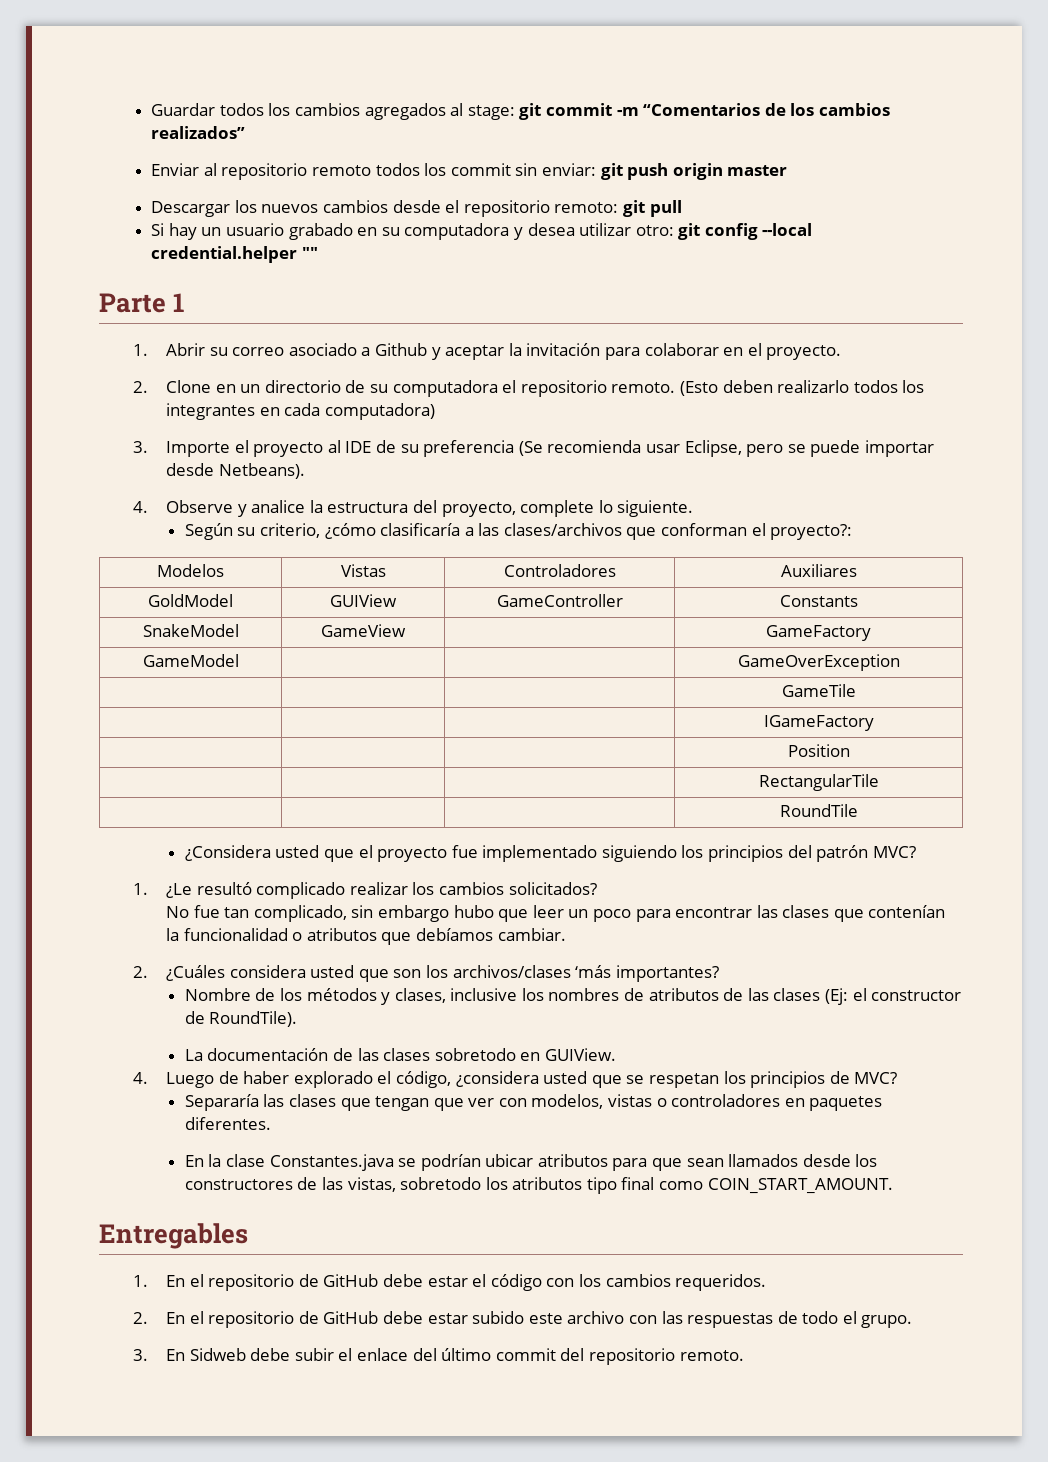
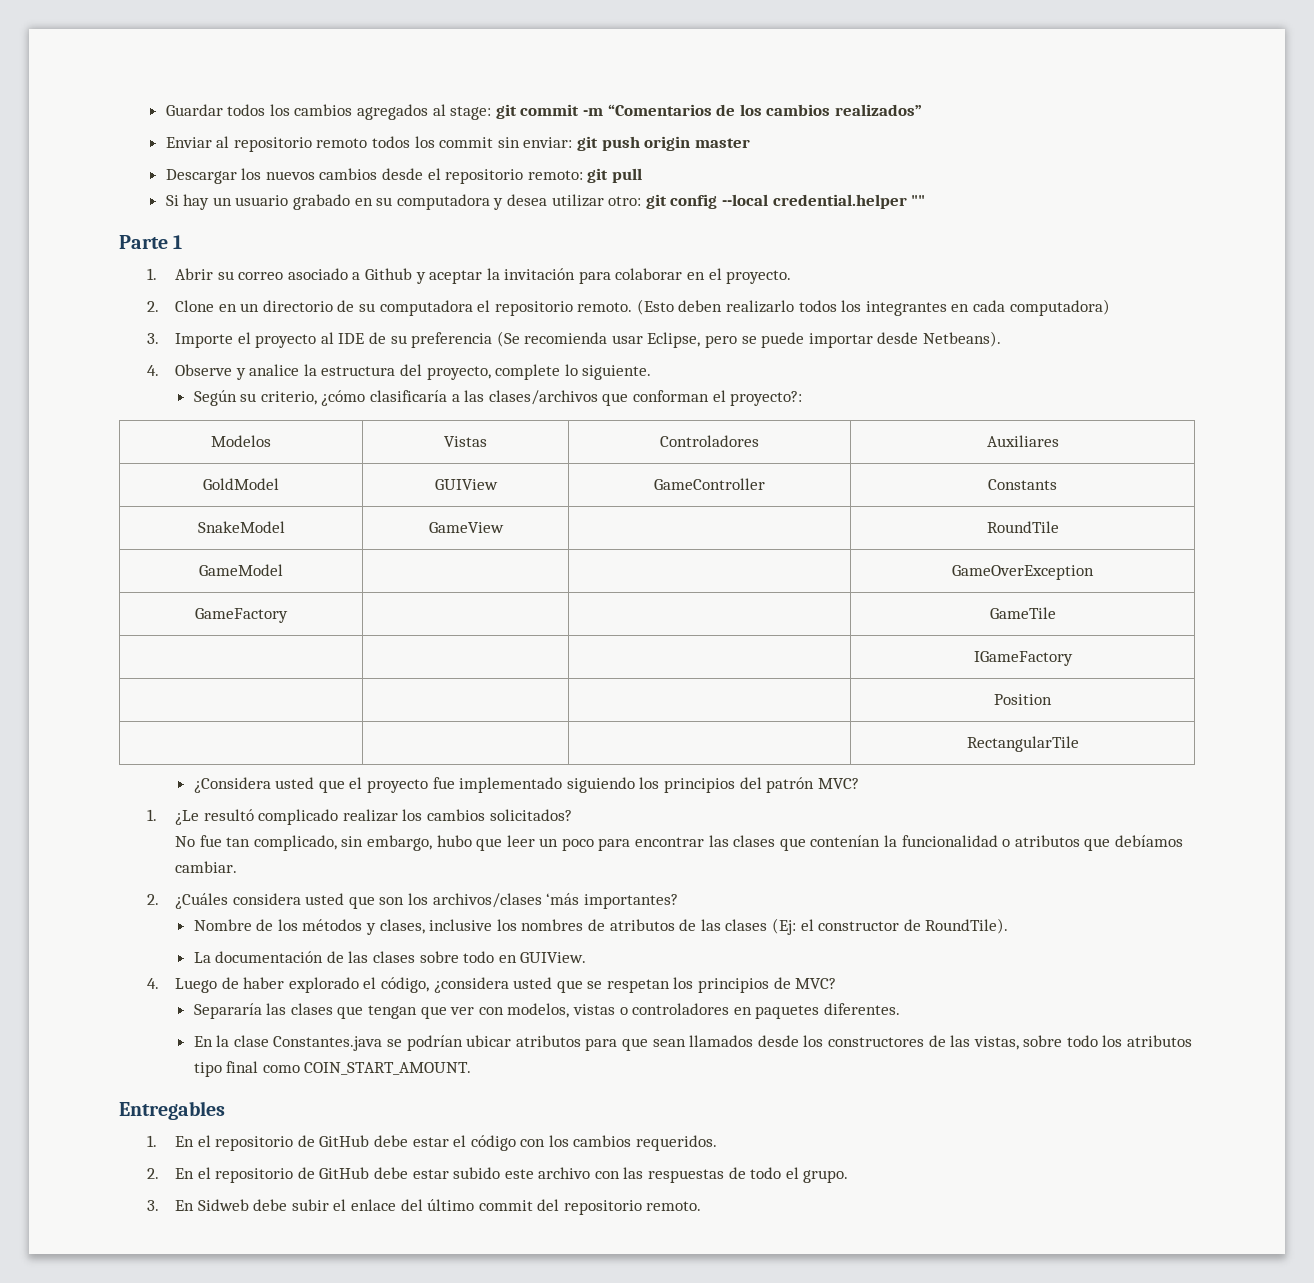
[766,625,872,641] GameFactory -> [986,521,1059,533] RoundTile
(900, 662) none -> [195,608,288,623] GameFactory
[779,804,858,817] // | | | RoundTile -> (1079, 744) none
[377,905,449,922] embargo -> [366,835,432,851] embargo,
[434,1048,516,1061] sobretodo -> [419,951,495,963] sobre todo
[400,1177,482,1190] sobretodo -> [1023,1035,1098,1047] sobre todo

